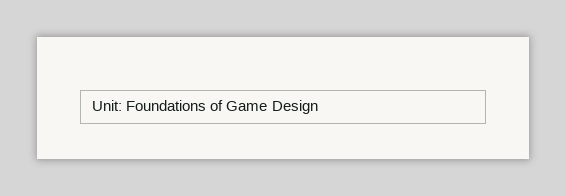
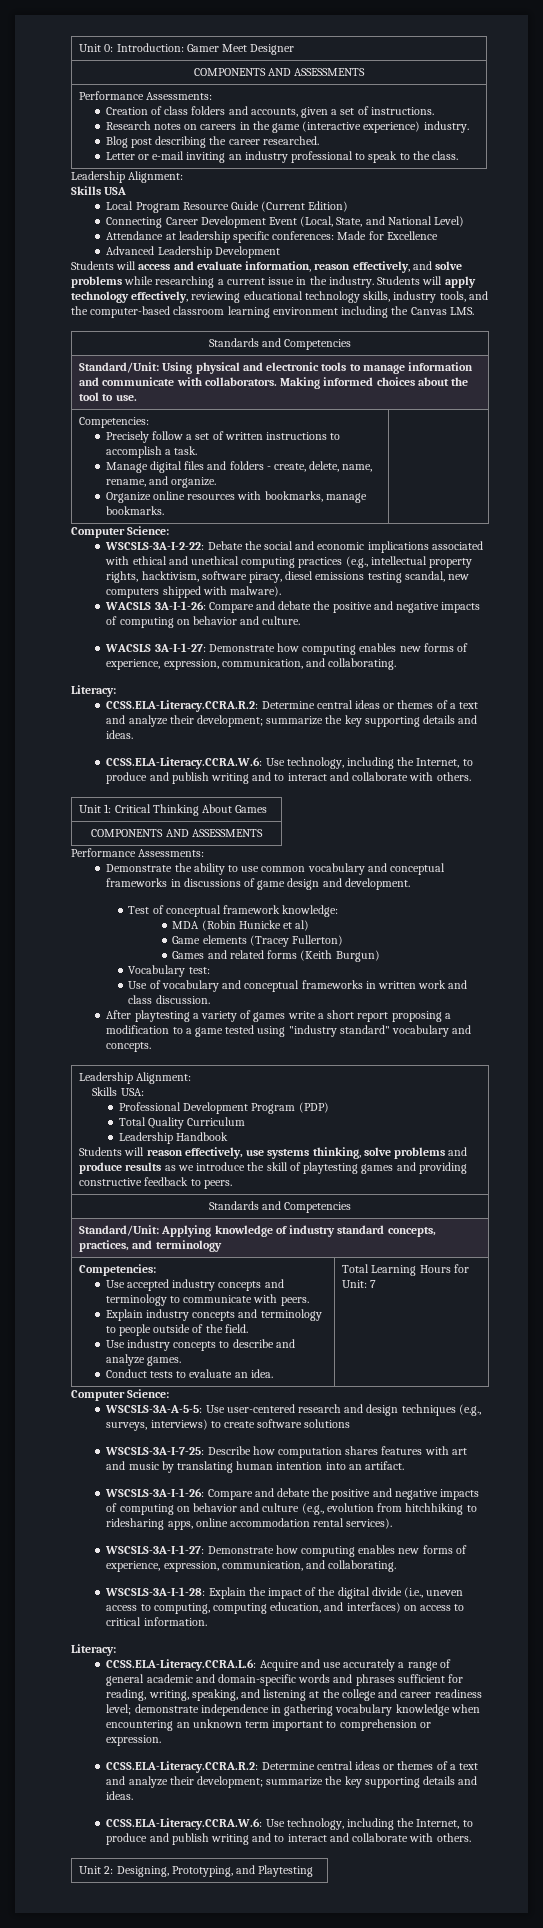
[92,100,318,114] Unit: Foundations of Game Design -> [79,43,295,55] [193,68,366,76] [79,91,213,100] [105,106,434,118] [105,121,469,133] [105,136,319,148] [105,151,459,163] [71,171,184,183] [71,186,127,195] [106,201,349,213] [106,216,465,228] [106,231,438,243] [106,246,280,258] [71,261,463,273] [71,276,476,288] [71,291,488,303] [71,306,474,318] [208,338,352,350] [79,362,474,374] [79,377,469,389] [79,392,137,401] [79,417,150,428] [105,431,341,443] [105,446,198,458] [105,461,373,473] [105,476,217,488] [105,491,367,503] [105,506,164,515] [71,526,170,538] [105,541,483,553] [105,556,473,568] [106,571,470,583] [106,586,281,598] [105,601,481,613] [106,616,301,628] [105,643,469,655] [106,658,397,670] [71,685,116,697] [106,700,479,712] [106,715,478,727] [106,730,134,739] [106,757,473,769] [106,772,471,784] [79,804,268,816] [91,829,263,837] [71,848,205,857] [106,863,446,875] [106,878,410,890] [128,905,339,917] [172,920,310,931] [172,935,344,947] [172,950,380,962] [128,965,210,977] [128,980,468,992] [128,995,210,1004] [106,1010,451,1022] [106,1025,472,1037] [106,1042,152,1052] [79,1072,192,1084] [92,1087,144,1096] [118,1102,329,1114] [118,1117,246,1129] [118,1132,229,1144] [79,1147,468,1159] [79,1162,467,1174] [79,1177,232,1189] [208,1201,352,1213] [79,1225,436,1237] [79,1240,222,1252] [79,1264,157,1276] [105,1279,284,1291] [105,1294,309,1306] [105,1309,322,1321] [105,1324,248,1336] [105,1339,295,1351] [105,1354,181,1366] [105,1369,273,1378] [342,1264,469,1276] [342,1280,377,1288] [71,1389,170,1401] [105,1404,481,1416] [106,1419,351,1431] [105,1446,467,1458] [106,1461,405,1473] [105,1488,480,1500] [106,1503,477,1515] [106,1518,393,1530] [105,1545,467,1557] [106,1560,397,1572] [105,1587,464,1599] [106,1602,465,1614] [106,1617,207,1626] [71,1644,116,1656] [106,1659,451,1671] [106,1674,464,1686] [106,1689,482,1701] [106,1704,480,1716] [106,1719,431,1731] [106,1735,162,1746] [106,1761,479,1773] [106,1776,478,1788] [106,1791,134,1800] [106,1818,473,1830] [106,1833,471,1845] [79,1865,314,1877] Unit 0: Introduction: Gamer Meet Designer // COMPONENTS AND ASSESSMENTS // Performance Assessments: // Creation of class folders and accounts, given a set of instructions. // Research notes on careers in the game (interactive experience) industry. // Blog post describing the career researched. // Letter or e-mail inviting an industry professional to speak to the class. // Leadership Alignment: // Skills USA // Local Program Resource Guide (Current Edition) // Connecting Career Development Event (Local, State, and National Level) // Attendance at leadership specific conferences: Made for Excellence // Advanced Leadership Development // Students will access and evaluate information, reason effectively, and solve problems while researching a current issue in the industry. Students will apply technology effectively, reviewing educational technology skills, industry tools, and the computer-based classroom learning environment including the Canvas LMS. // Standards and Competencies // Standard/Unit: Using physical and electronic tools to manage information and communicate with collaborators. Making informed choices about the tool to use. // Competencies: // Precisely follow a set of written instructions to accomplish a task. // Manage digital files and folders - create, delete, name, rename, and organize. // Organize online resources with bookmarks, manage bookmarks. | // Computer Science: // WSCSLS-3A-I-2-22: Debate the social and economic implications associated with ethical and unethical computing practices (e.g., intellectual property rights, hacktivism, software piracy, diesel emissions testing scandal, new computers shipped with malware). // WACSLS 3A-I-1-26: Compare and debate the positive and negative impacts of computing on behavior and culture. // WACSLS 3A-I-1-27: Demonstrate how computing enables new forms of experience, expression, communication, and collaborating. // Literacy: // CCSS.ELA-Literacy.CCRA.R.2: Determine central ideas or themes of a text and analyze their development; summarize the key supporting details and ideas. // CCSS.ELA-Literacy.CCRA.W.6: Use technology, including the Internet, to produce and publish writing and to interact and collaborate with others. // Unit 1: Critical Thinking About Games // COMPONENTS AND ASSESSMENTS // Performance Assessments: // Demonstrate the ability to use common vocabulary and conceptual frameworks in discussions of game design and development. // Test of conceptual framework knowledge: // MDA (Robin Hunicke et al) // Game elements (Tracey Fullerton) // Games and related forms (Keith Burgun) // Vocabulary test: // Use of vocabulary and conceptual frameworks in written work and class discussion. // After playtesting a variety of games write a short report proposing a modification to a game tested using "industry standard" vocabulary and concepts. // Leadership Alignment: // Skills USA: // Professional Development Program (PDP) // Total Quality Curriculum // Leadership Handbook // Students will reason effectively, use systems thinking, solve problems and produce results as we introduce the skill of playtesting games and providing constructive feedback to peers. // Standards and Competencies // Standard/Unit: Applying knowledge of industry standard concepts, practices, and terminology // Competencies: // Use accepted industry concepts and terminology to communicate with peers. // Explain industry concepts and terminology to people outside of the field. // Use industry concepts to describe and analyze games. // Conduct tests to evaluate an idea. | Total Learning Hours for Unit: 7 // Computer Science: // WSCSLS-3A-A-5-5: Use user-centered research and design techniques (e.g., surveys, interviews) to create software solutions // WSCSLS-3A-I-7-25: Describe how computation shares features with art and music by translating human intention into an artifact. // WSCSLS-3A-I-1-26: Compare and debate the positive and negative impacts of computing on behavior and culture (e.g., evolution from hitchhiking to ridesharing apps, online accommodation rental services). // WSCSLS-3A-I-1-27: Demonstrate how computing enables new forms of experience, expression, communication, and collaborating. // WSCSLS-3A-I-1-28: Explain the impact of the digital divide (i.e., uneven access to computing, computing education, and interfaces) on access to critical information. // Literacy: // CCSS.ELA-Literacy.CCRA.L.6: Acquire and use accurately a range of general academic and domain-specific words and phrases sufficient for reading, writing, speaking, and listening at the college and career readiness level; demonstrate independence in gathering vocabulary knowledge when encountering an unknown term important to comprehension or expression. // CCSS.ELA-Literacy.CCRA.R.2: Determine central ideas or themes of a text and analyze their development; summarize the key supporting details and ideas. // CCSS.ELA-Literacy.CCRA.W.6: Use technology, including the Internet, to produce and publish writing and to interact and collaborate with others. // Unit 2: Designing, Prototyping, and Playtesting

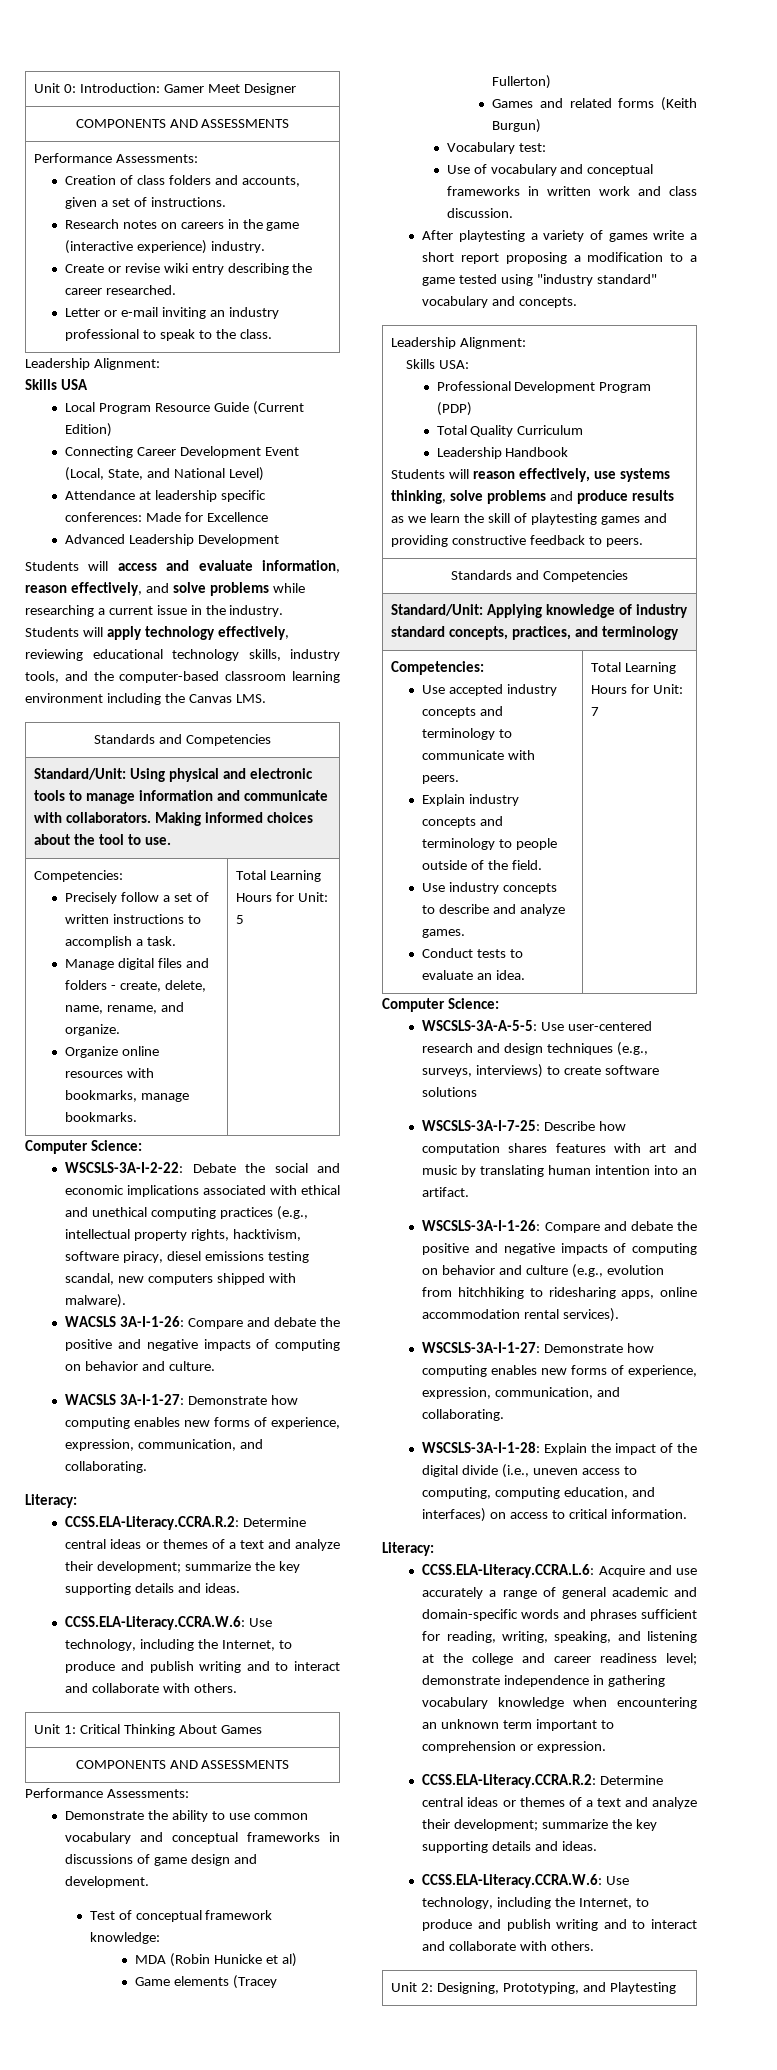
[105,136,152,148] Blog post -> [64,263,224,275] Create or revise wiki entry
(164, 510) none -> [236,870,322,882] [236,892,329,902] [236,915,245,924] Total Learning Hours for Unit: 5
[196,1162,246,1171] introduce -> [430,513,461,523] learn

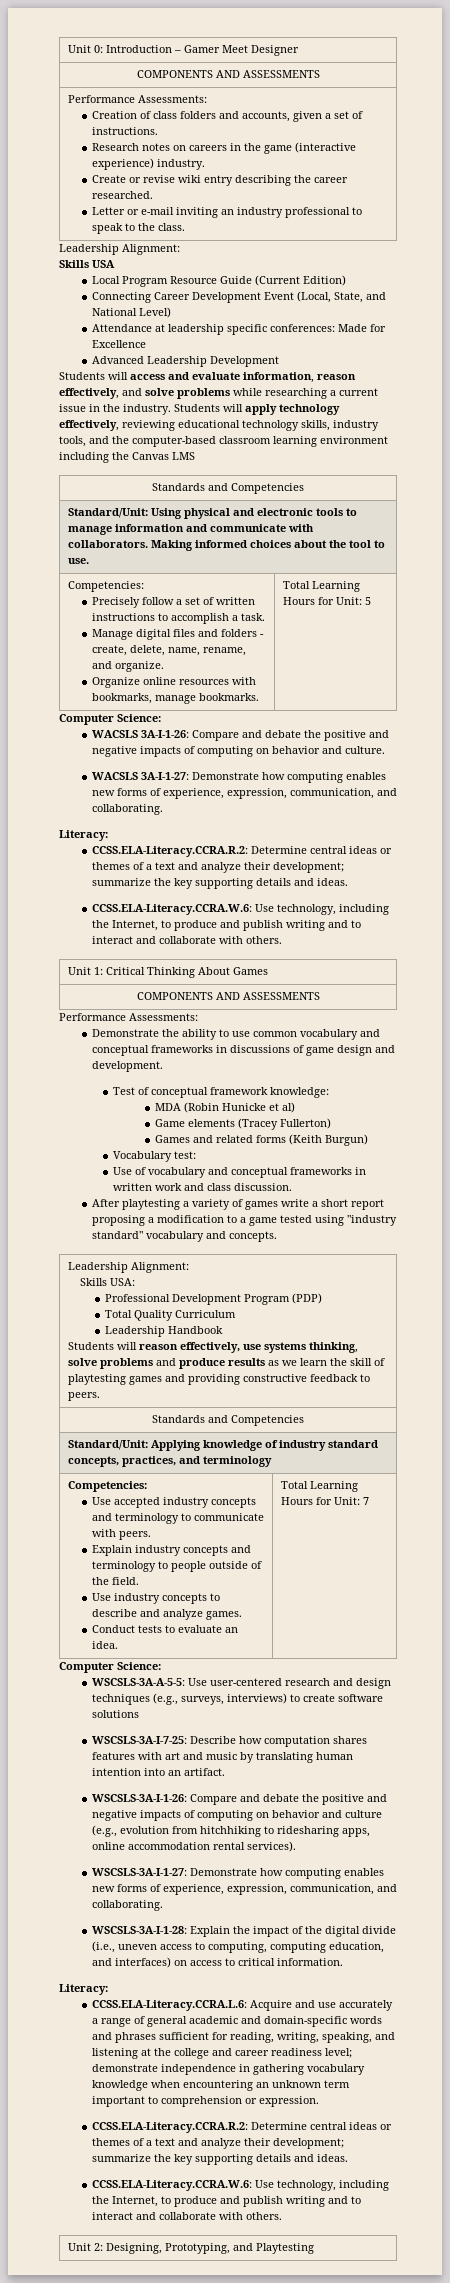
[80,83,161,93] Introduction: -> [105,45,181,53] Introduction –
[235,694,266,703] LMS. -> [172,452,195,460] LMS
[65,1162,341,1173] [65,1185,340,1197] [65,1206,308,1220] [65,1229,302,1241] [65,1251,309,1263] [65,1273,296,1285] [65,1294,127,1308] // WSCSLS-3A-I-2-22: Debate the social and economic implications associated with ethical and unethical computing practices (e.g., intellectual property rights, hacktivism, software piracy, diesel emissions testing scandal, new computers shipped with malware). -> (161, 718) none

